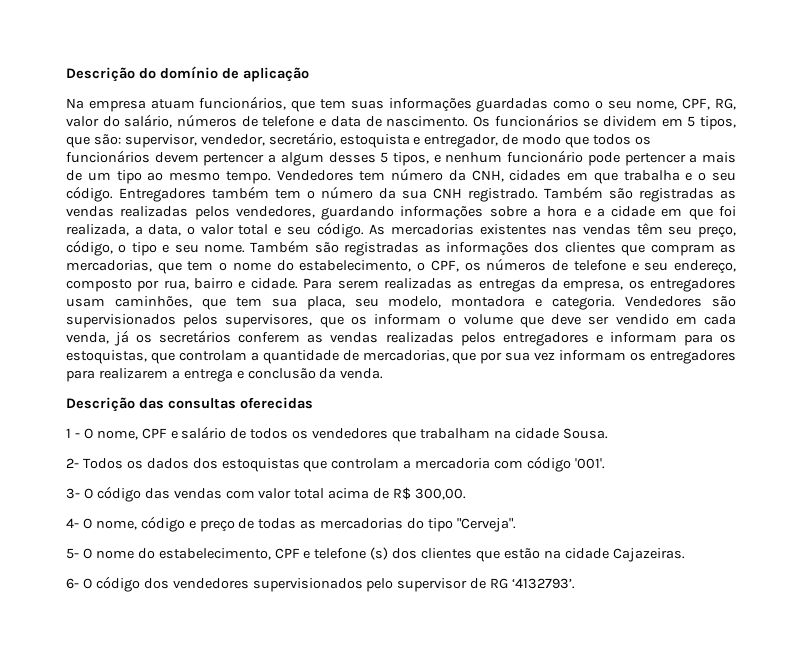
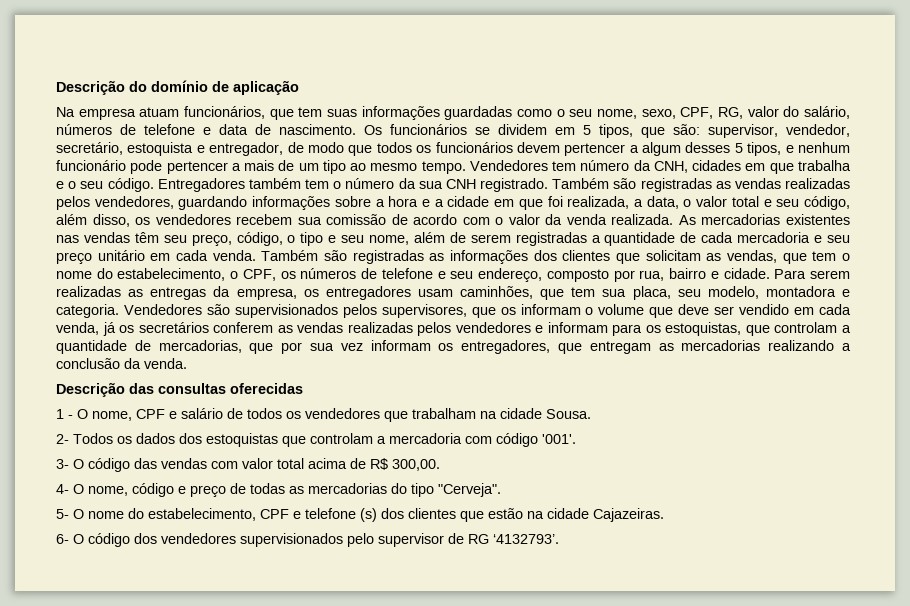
(678, 105) none -> [641,109,676,119] sexo,
[316,222,364,238] código. -> [803,196,850,210] [56,214,674,227] código, além disso, os vendedores recebem sua comissão de acordo com o valor da venda realizada.
[204,244,245,253] nome. -> [369,232,851,246] [56,250,256,264] nome, além de serem registradas a quantidade de cada mercadoria e seu preço unitário em cada venda.
[650,244,736,256] [66,260,152,272] compram as mercadorias, -> [645,250,777,263] solicitam as vendas,
[502,332,589,346] entregadores -> [455,322,531,333] vendedores
[649,350,736,364] [66,368,244,382] entregadores para realizarem a entrega e -> [461,340,851,354] entregadores, que entregam as mercadorias realizando a

